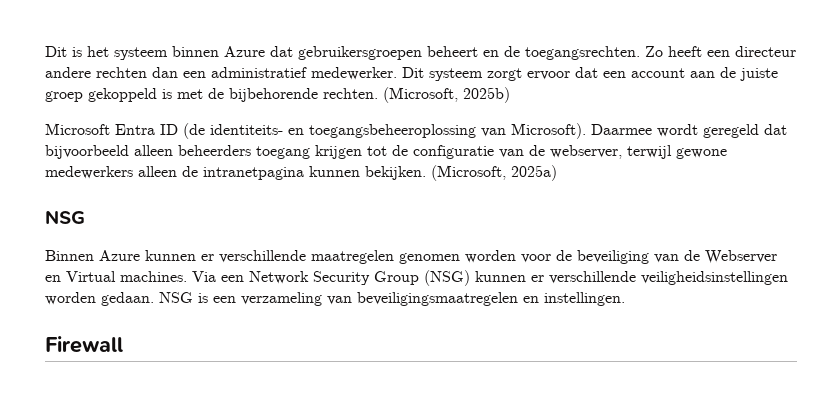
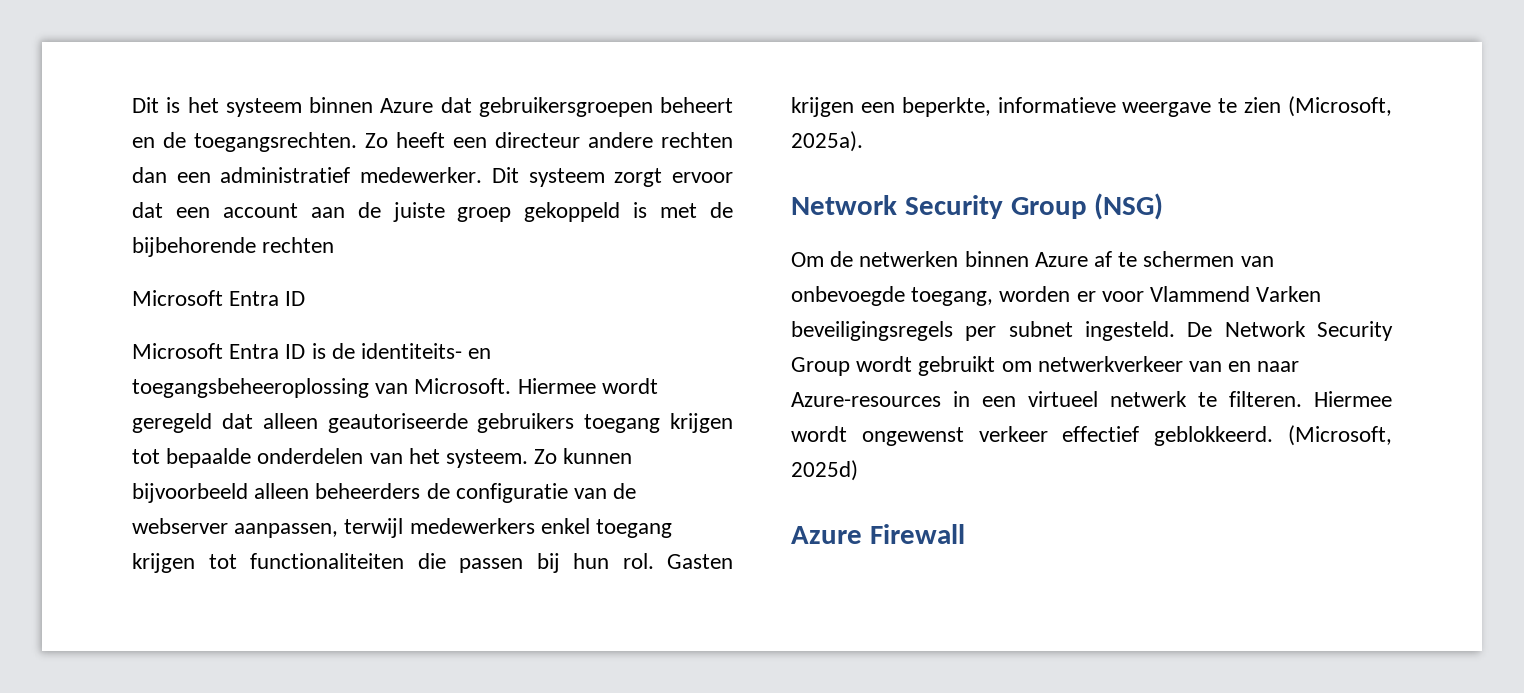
[323,87,510,103] [45,123,205,139] rechten. (Microsoft, 2025b) // Microsoft Entra ID (de -> [262,237,335,253] [132,290,306,306] [132,343,355,359] rechten // Microsoft Entra ID // Microsoft Entra ID is de
[511,123,652,139] Microsoft). Daarmee -> [414,378,596,394] Microsoft. Hiermee
[45,145,727,159] [45,165,557,181] [45,210,85,224] [45,250,777,264] [45,270,788,286] [45,292,625,306] bijvoorbeeld alleen beheerders toegang krijgen tot de configuratie van de webserver, terwijl gewone medewerkers alleen de intranetpagina kunnen bekijken. (Microsoft, 2025a) // NSG // Binnen Azure kunnen er verschillende maatregelen genomen worden voor de beveiliging van de Webserver en Virtual machines. Via een Network Security Group (NSG) kunnen er verschillende veiligheidsinstellingen worden gedaan. NSG is een verzameling van beveiligingsmaatregelen en instellingen. // -> [262,413,733,433] [132,448,633,468] [132,483,637,503] [132,518,673,538] [132,553,733,573] [791,96,1392,117] [791,131,863,152] [791,193,1164,220] [791,251,1274,267] [791,286,1322,306] [791,321,1393,341] [791,356,1300,376] [791,391,1392,407] [791,425,1392,446] [791,460,858,481] [791,526,862,544] alleen geautoriseerde gebruikers toegang krijgen tot bepaalde onderdelen van het systeem. Zo kunnen bijvoorbeeld alleen beheerders de configuratie van de webserver aanpassen, terwijl medewerkers enkel toegang krijgen tot functionaliteiten die passen bij hun rol. Gasten krijgen een beperkte, informatieve weergave te zien (Microsoft, 2025a). // Network Security Group (NSG) // Om de netwerken binnen Azure af te schermen van onbevoegde toegang, worden er voor Vlammend Varken beveiligingsregels per subnet ingesteld. De Network Security Group wordt gebruikt om netwerkverkeer van en naar Azure-resources in een virtueel netwerk te filteren. Hiermee wordt ongewenst verkeer effectief geblokkeerd. (Microsoft, 2025d) // Azure

